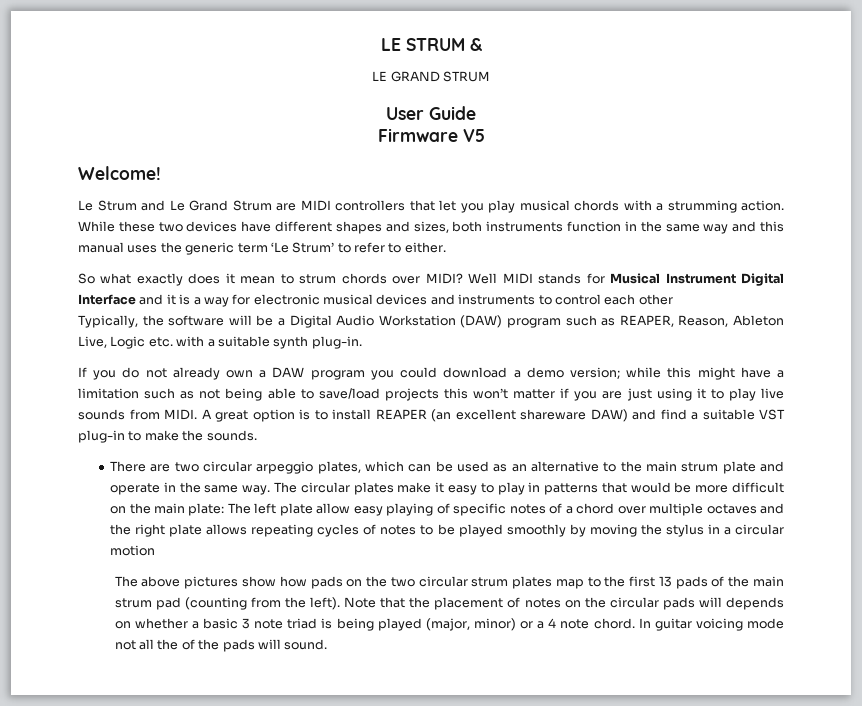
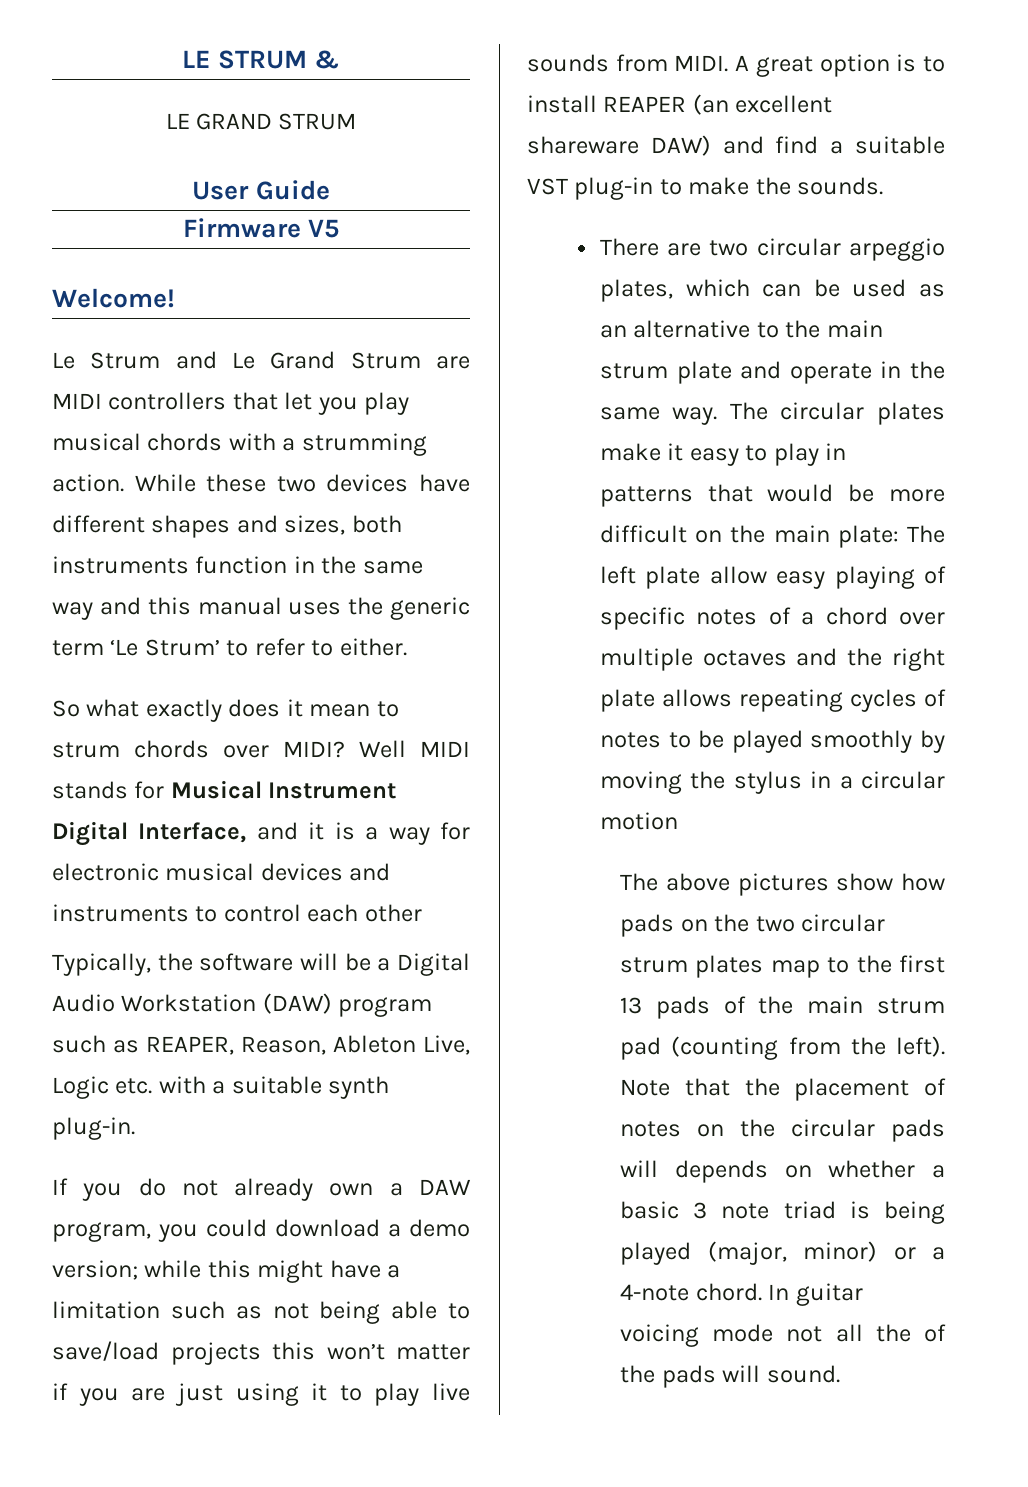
[78,294,136,305] Interface -> [138,822,247,843] Interface,
[310,370,365,380] program -> [52,1222,151,1242] program,
[548,618,590,629] 4 note -> [620,1284,690,1301] 4-note

